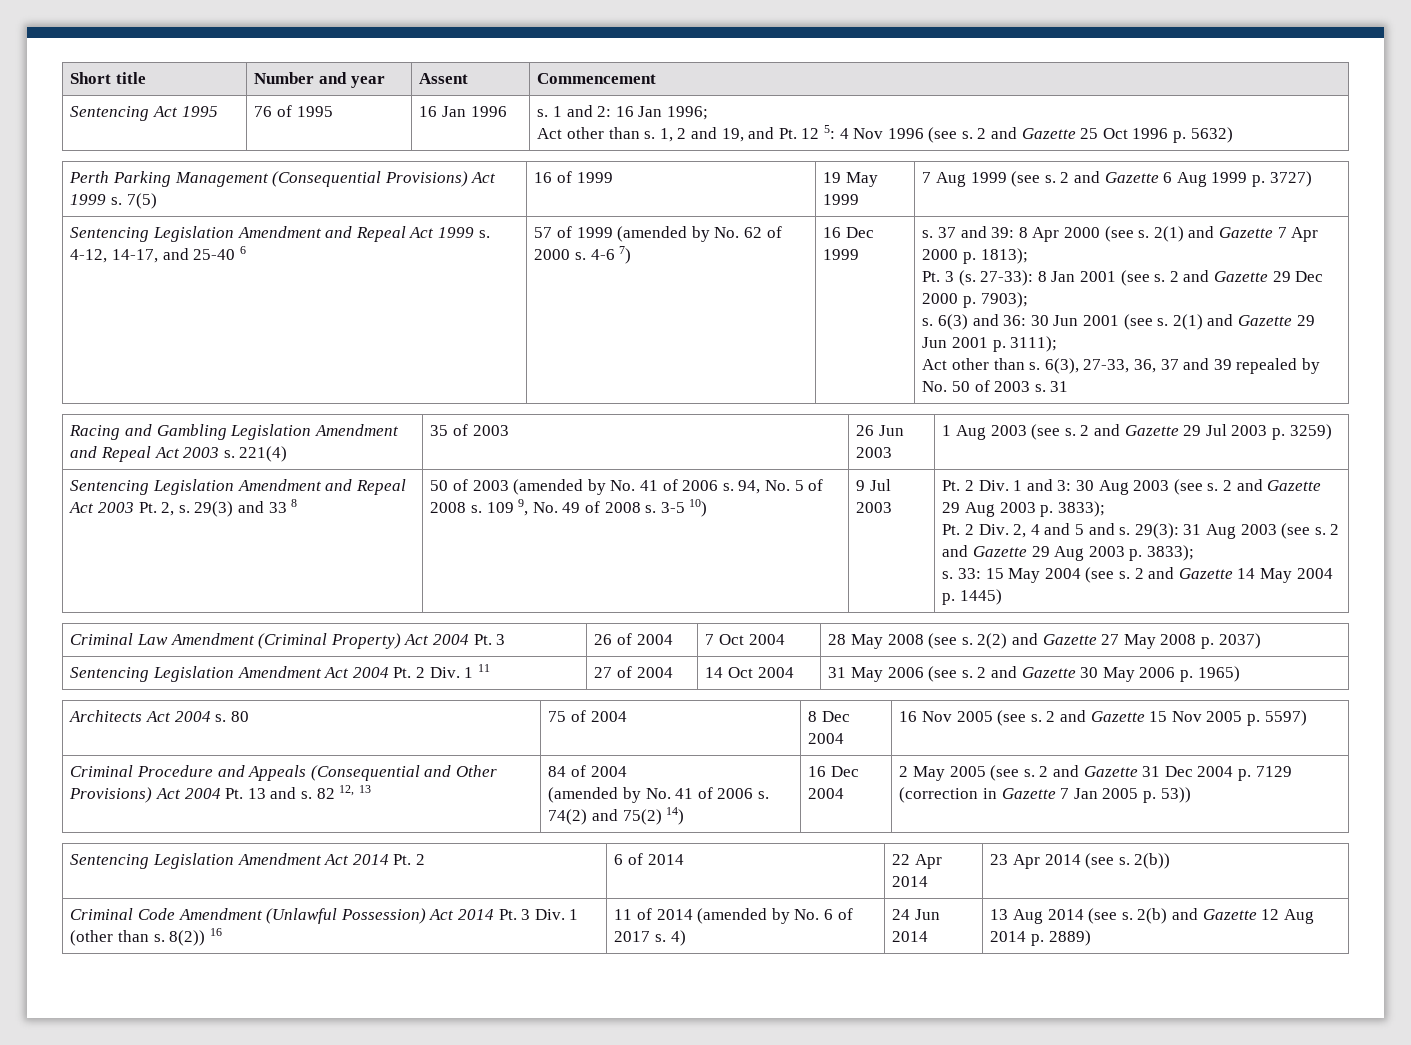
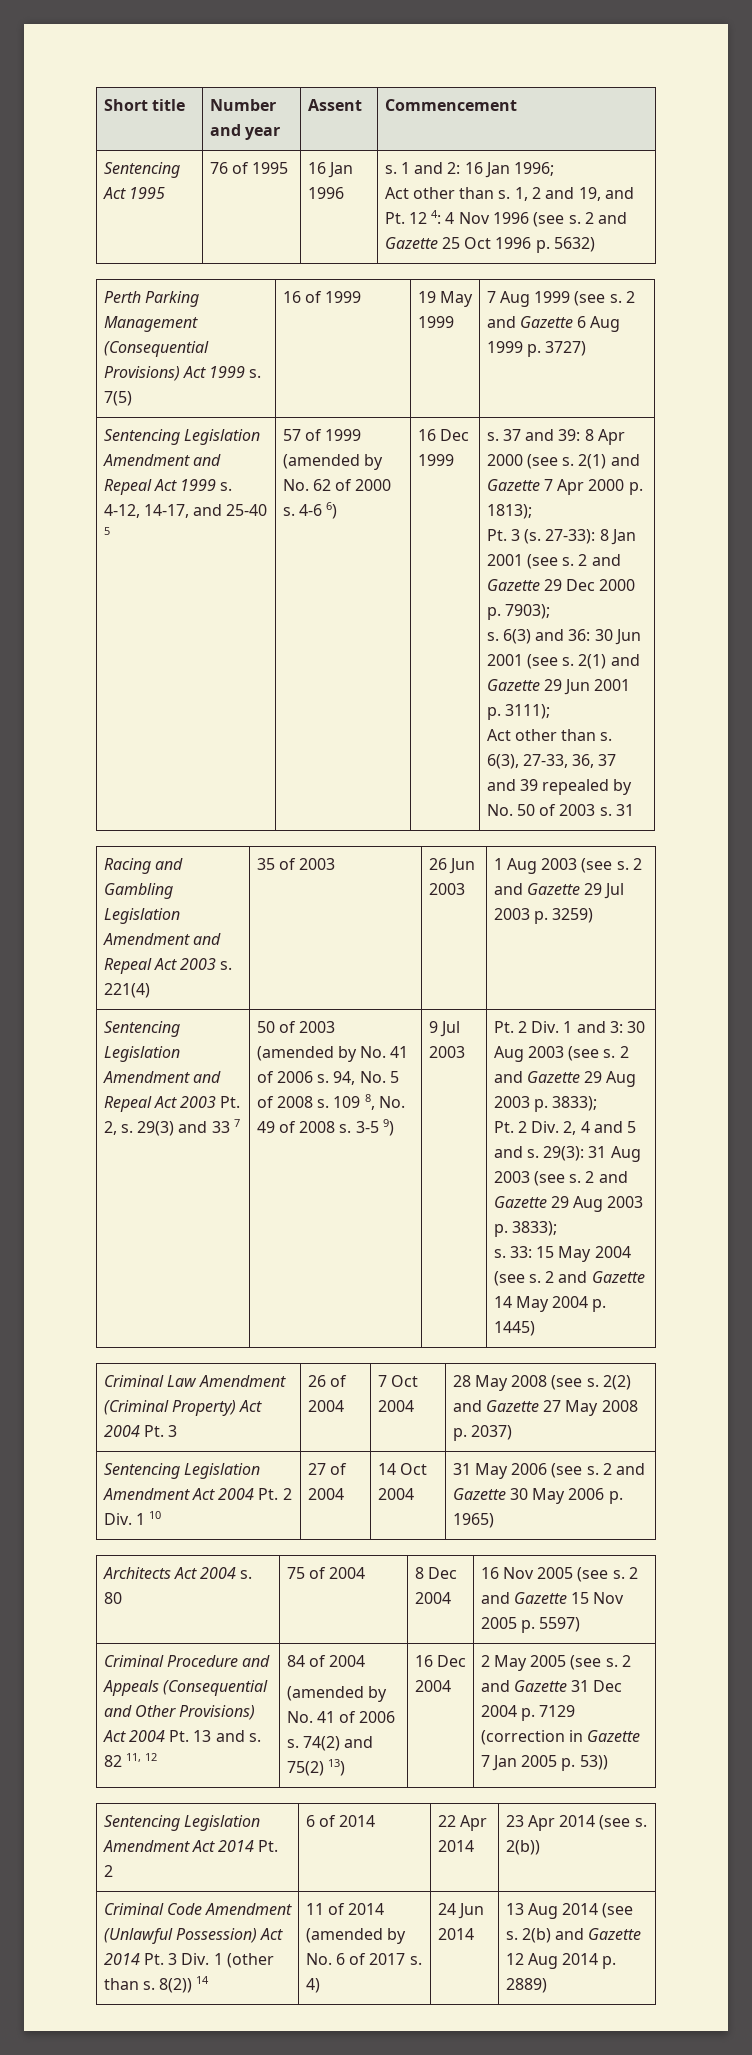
[823,125,835,139] 5: -> [431,210,442,224] 4:
[239,246,246,254] 6 -> [103,527,110,535] 5
[619,246,632,264] 7) -> [326,502,338,519] 6)
[291,499,298,507] 8 -> [234,1119,241,1127] 7
[518,499,529,516] 9, -> [364,1094,375,1110] 8,
[689,499,708,517] 10) -> [383,1119,395,1136] 9)
[477,664,490,672] 11 -> [149,1511,162,1519] 10
[339,785,371,796] 12, 13 -> [125,1753,158,1762] 11, 12
[666,807,685,825] 14) -> [327,1759,345,1776] 13)
[209,928,222,936] 16 -> [196,1976,210,1984] 14

